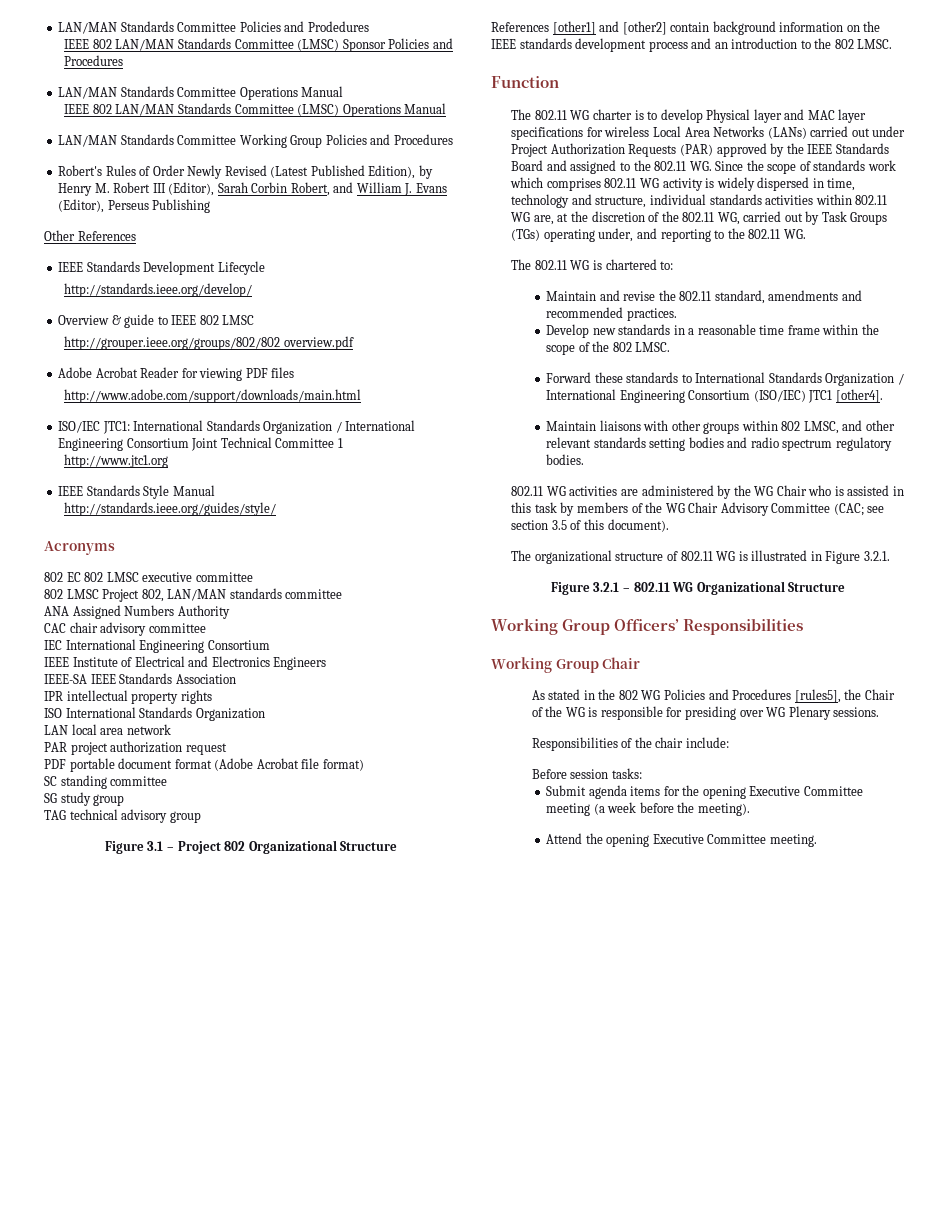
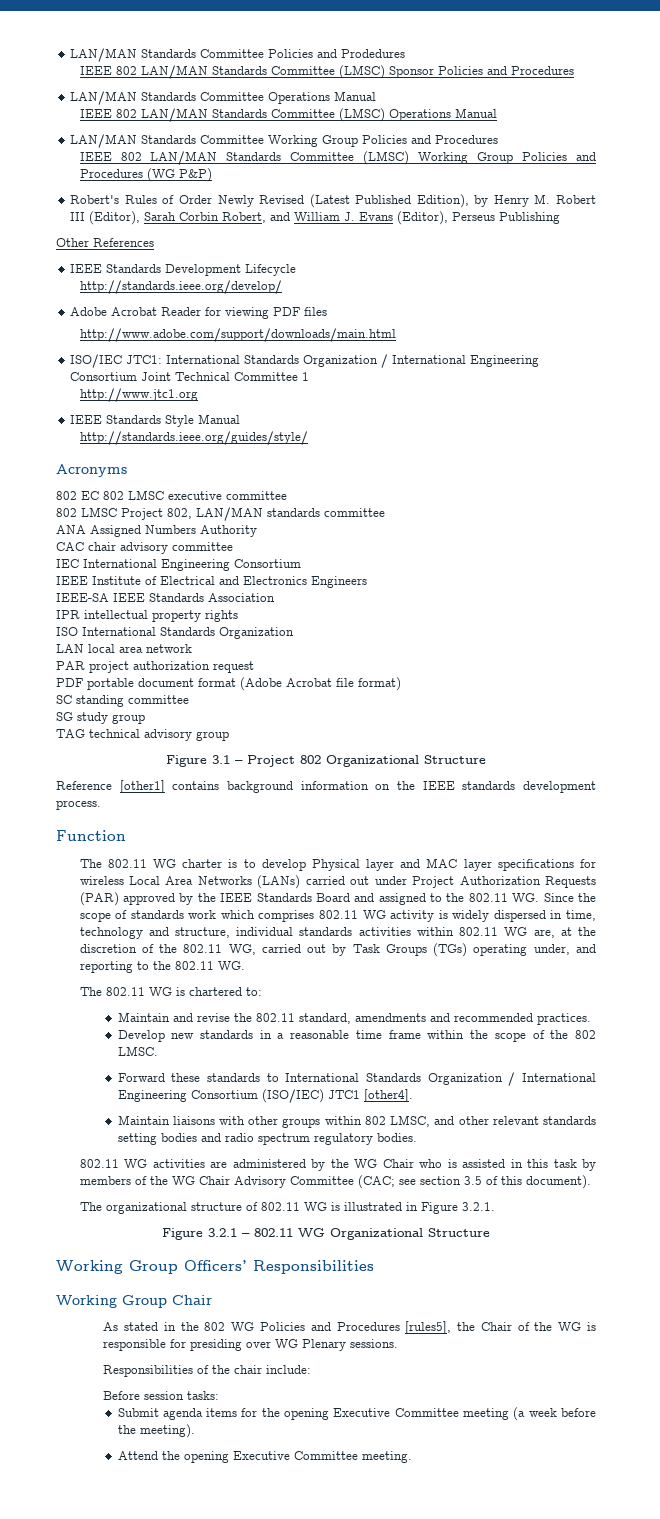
(453, 139) none -> [79,151,596,165] [79,168,212,182] // IEEE 802 LAN/MAN Standards Committee (LMSC) Working Group Policies and Procedures (WG P&P)
[58,314,255,328] [64,336,354,350] // Overview & guide to IEEE 802 LMSC // http://grouper.ieee.org/groups/802/802 overview.pdf -> (282, 287) none
[491,21,710,35] References [other1] and [other2] contain -> [56,780,220,793] Reference [other1] contains
[648,38,893,52] process and an introduction to the 802 LMSC. -> [56,800,101,810] process.

